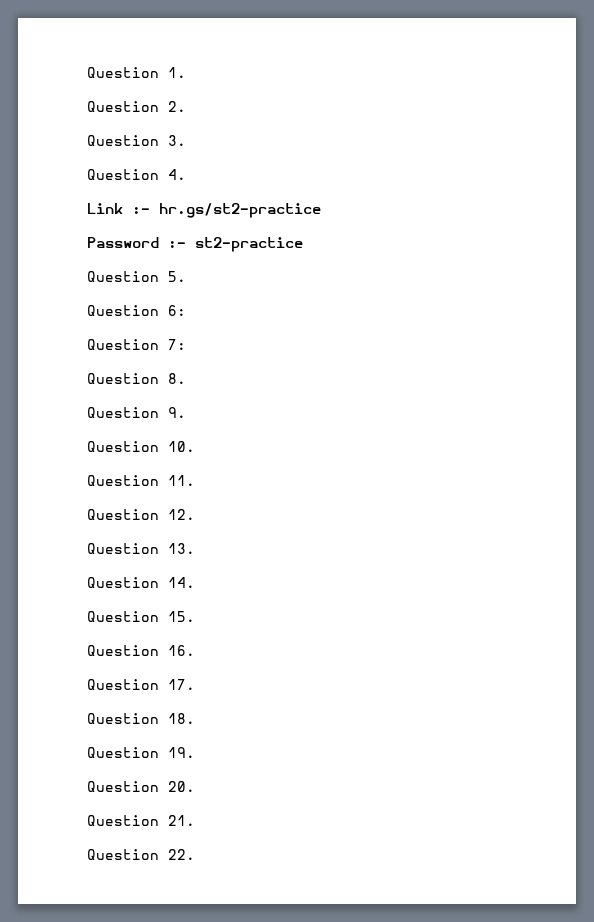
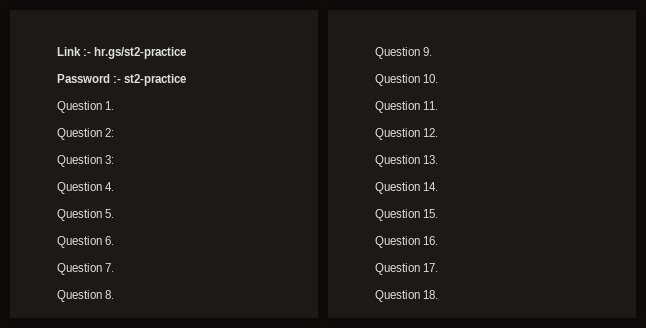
[87,67,186,78] [87,101,186,112] [87,135,186,146] [87,169,186,180] Question 1. // Question 2. // Question 3. // Question 4. // -> (57, 51) none
(303, 244) none -> [57,101,115,113] [57,128,115,140] [57,155,115,167] [57,182,115,194] // Question 1. // Question 2: // Question 3: // Question 4.
[168,305,186,316] [87,339,186,350] 6: // Question 7: -> [105,236,115,245] [57,263,115,275] 6. // Question 7.
[87,747,195,758] [87,781,195,792] [87,815,195,826] [87,849,195,860] // Question 19. // Question 20. // Question 21. // Question 22. -> (439, 294) none

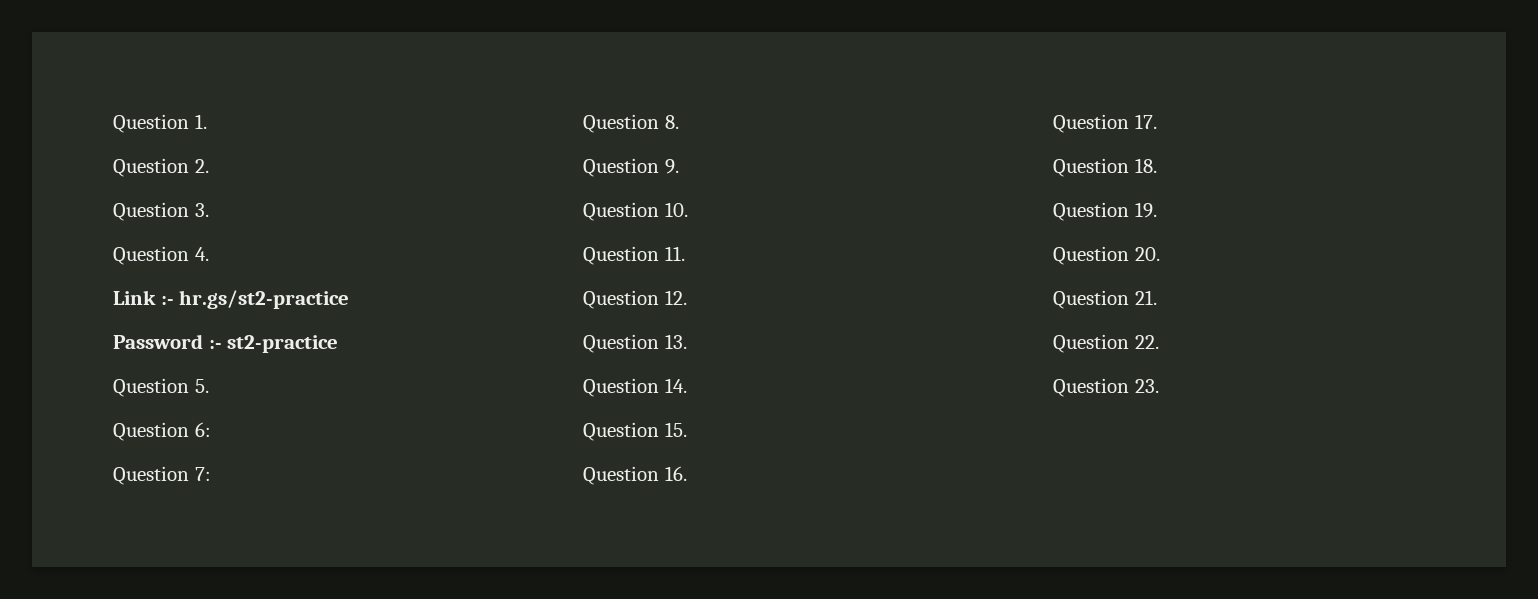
(57, 51) none -> [113,114,207,133] [113,158,209,177] [113,202,209,221] [113,246,209,265] Question 1. // Question 2. // Question 3. // Question 4. //
[57,101,115,113] [57,128,115,140] [57,155,115,167] [57,182,115,194] // Question 1. // Question 2: // Question 3: // Question 4. -> (339, 344) none
[105,236,115,245] [57,263,115,275] 6. // Question 7. -> [194,422,211,437] [113,466,211,485] 6: // Question 7:
(439, 294) none -> [1053,202,1157,221] [1053,246,1160,265] [1053,290,1157,309] [1053,334,1159,353] [1053,378,1159,397] // Question 19. // Question 20. // Question 21. // Question 22. // Question 23.

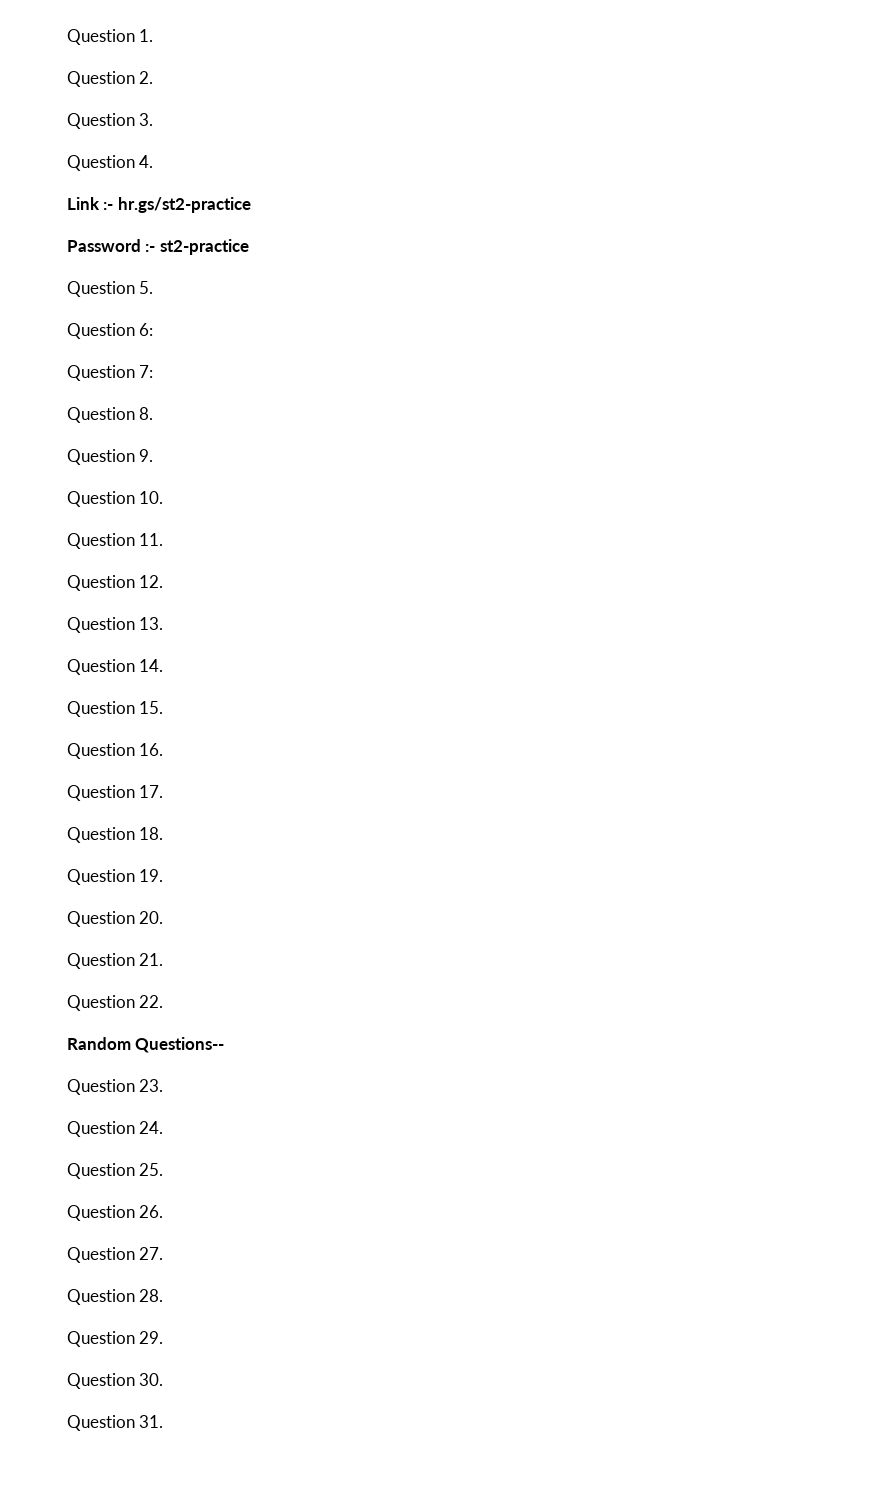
(1159, 342) none -> [67,1037,225,1053] // Random Questions--
(1159, 386) none -> [67,1121,164,1137] [67,1163,164,1179] [67,1205,164,1221] [67,1247,164,1263] [67,1289,164,1305] [67,1331,164,1347] [67,1373,164,1389] [67,1415,164,1431] // Question 24. // Question 25. // Question 26. // Question 27. // Question 28. // Question 29. // Question 30. // Question 31.

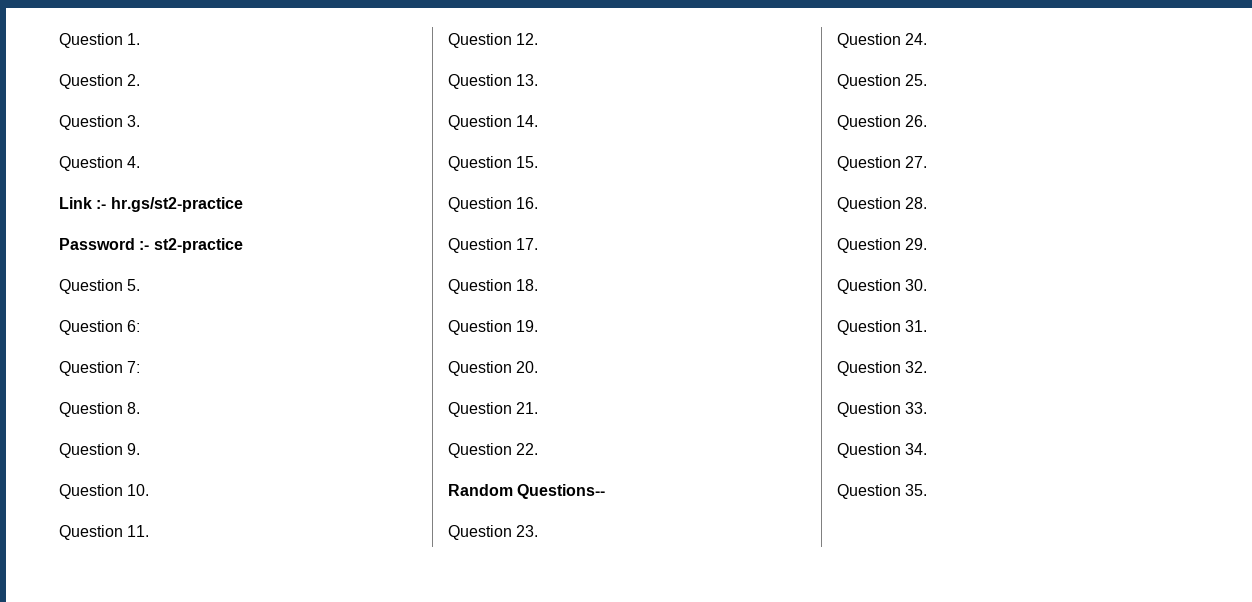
(164, 1421) none -> [837,361,928,376] [837,402,928,417] [837,443,928,458] [837,484,928,499] // Question 32. // Question 33. // Question 34. // Question 35.

